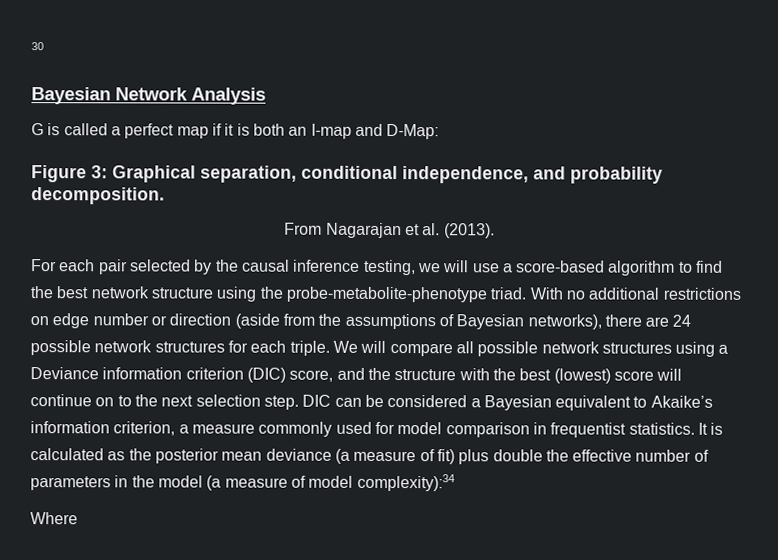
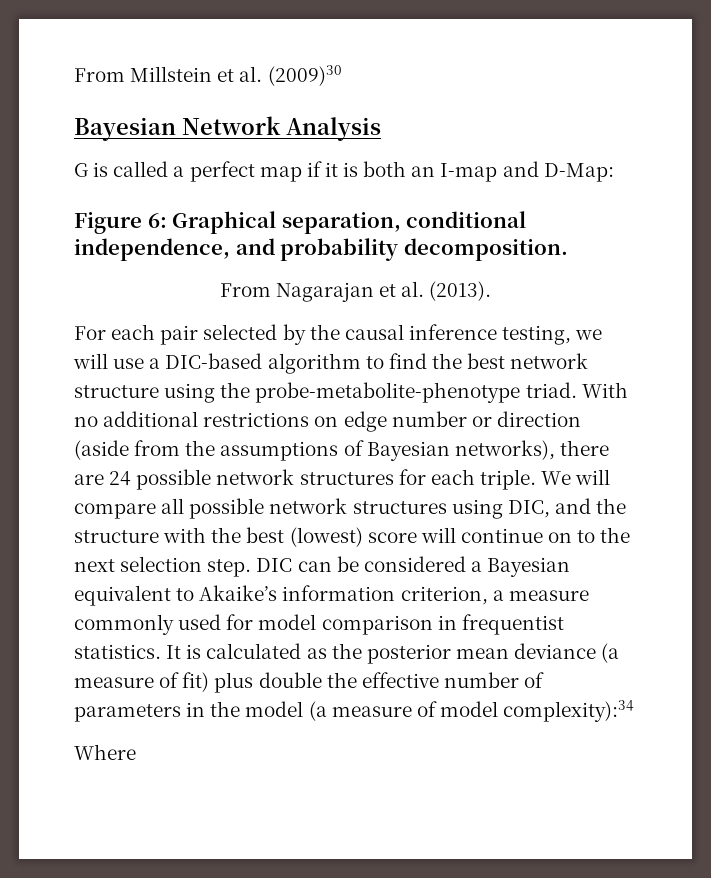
[31,42,44,51] 30 -> [74,65,342,86] From Millstein et al. (2009)30
[91,165,108,179] 3: -> [147,213,167,228] 6:
[516,260,606,273] score-based -> [165,353,263,369] DIC-based
[718,344,729,354] [30,367,334,383] a Deviance information criterion (DIC) score, -> [507,500,550,518] DIC,

